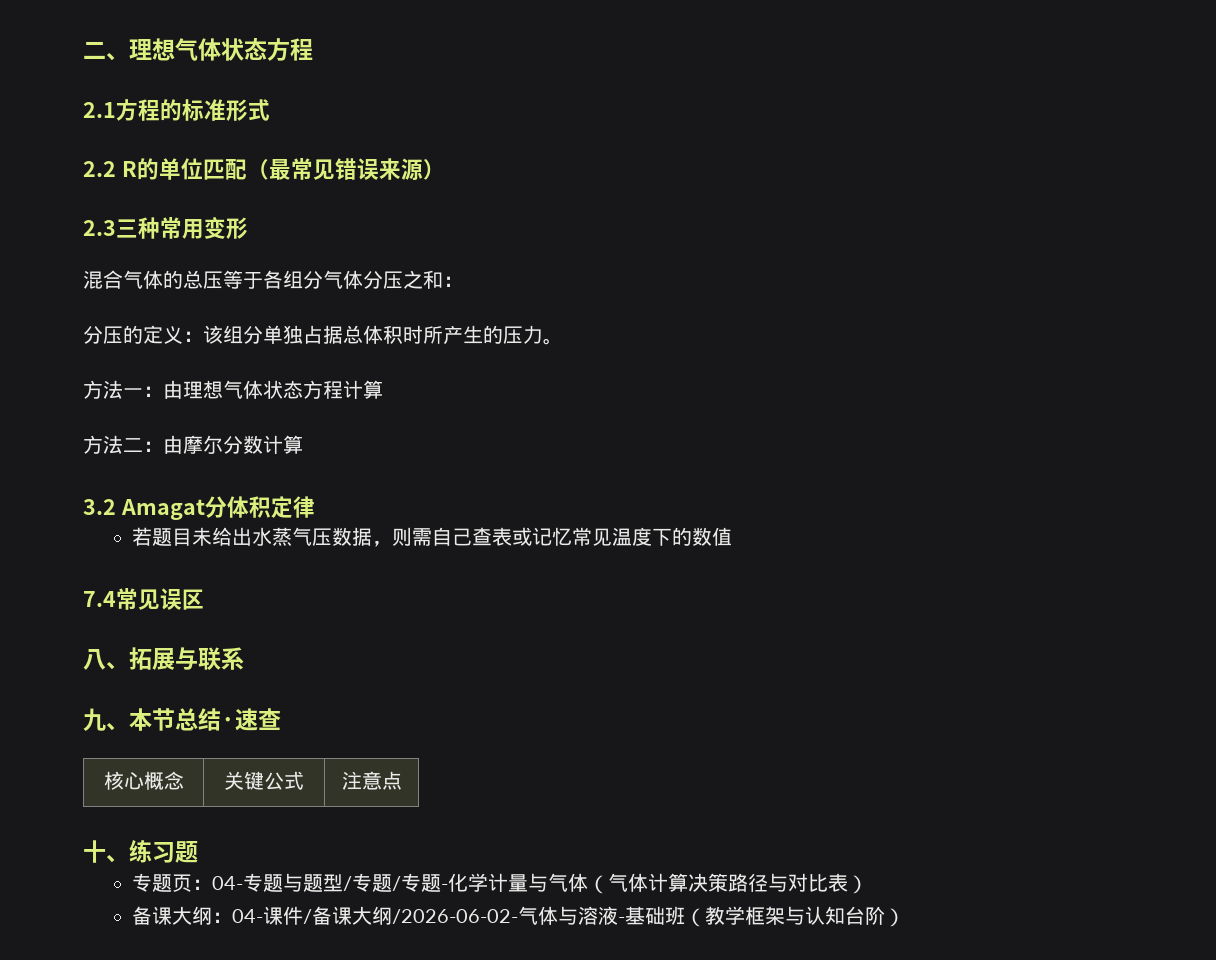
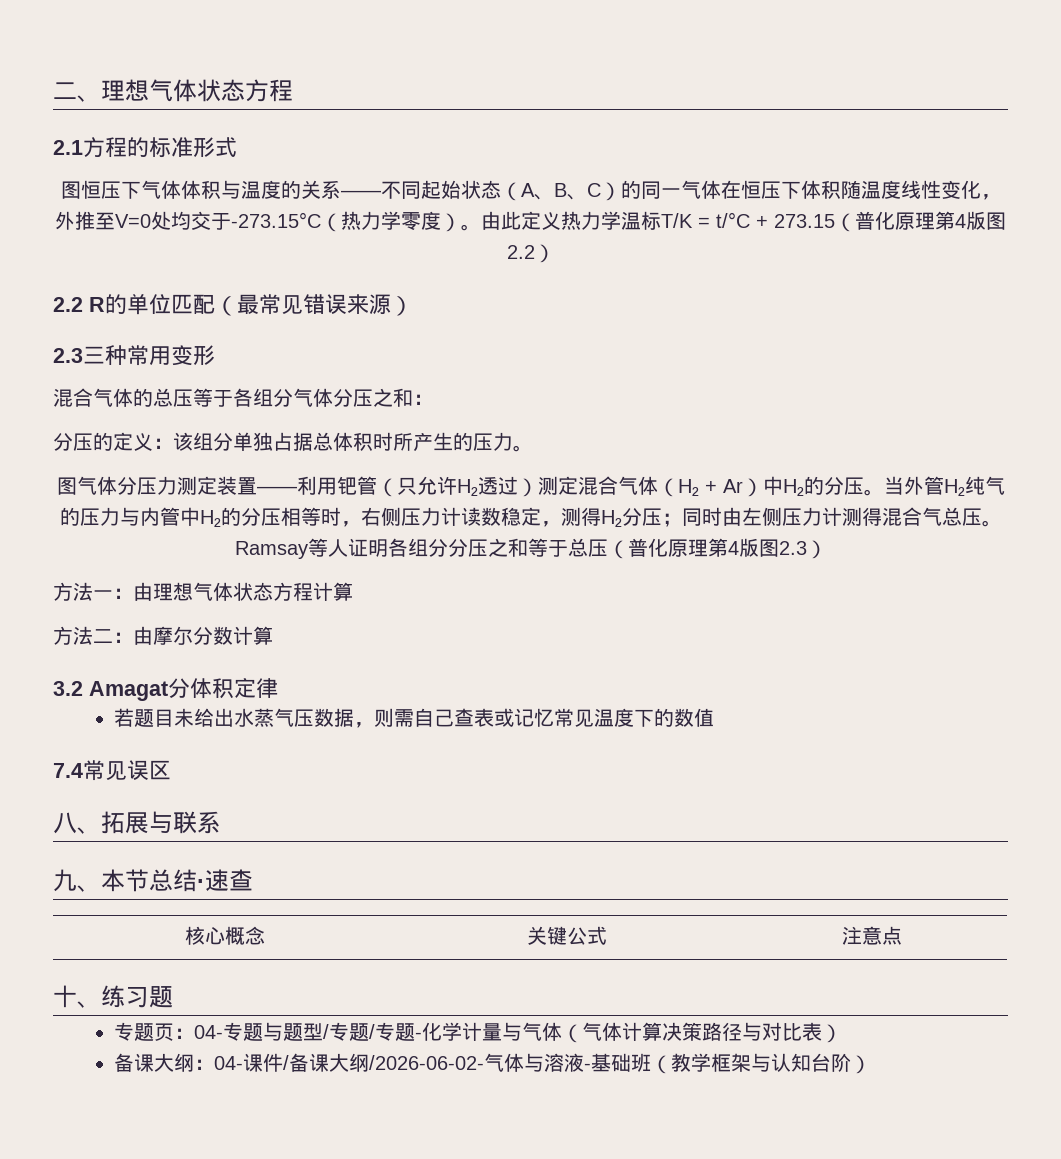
(270, 110) none -> [60,180,1001,201] [55,211,1006,232] [506,244,555,263] // 图恒压下气体体积与温度的关系——不同起始状态（A、B、C）的同一气体在恒压下体积随温度线性变化，外推至V=0处均交于-273.15°C（热力学零度）。由此定义热力学温标T/K = t/°C + 273.15（普化原理第4版图2.2）
(563, 341) none -> [56,476,1005,497] [59,507,1002,527] [234,538,827,559] // 图气体分压力测定装置——利用钯管（只允许H₂透过）测定混合气体（H₂ + Ar）中H₂的分压。当外管H₂纯气的压力与内管中H₂的分压相等时，右侧压力计读数稳定，测得H₂分压；同时由左侧压力计测得混合气总压。Ramsay等人证明各组分分压之和等于总压（普化原理第4版图2.3）

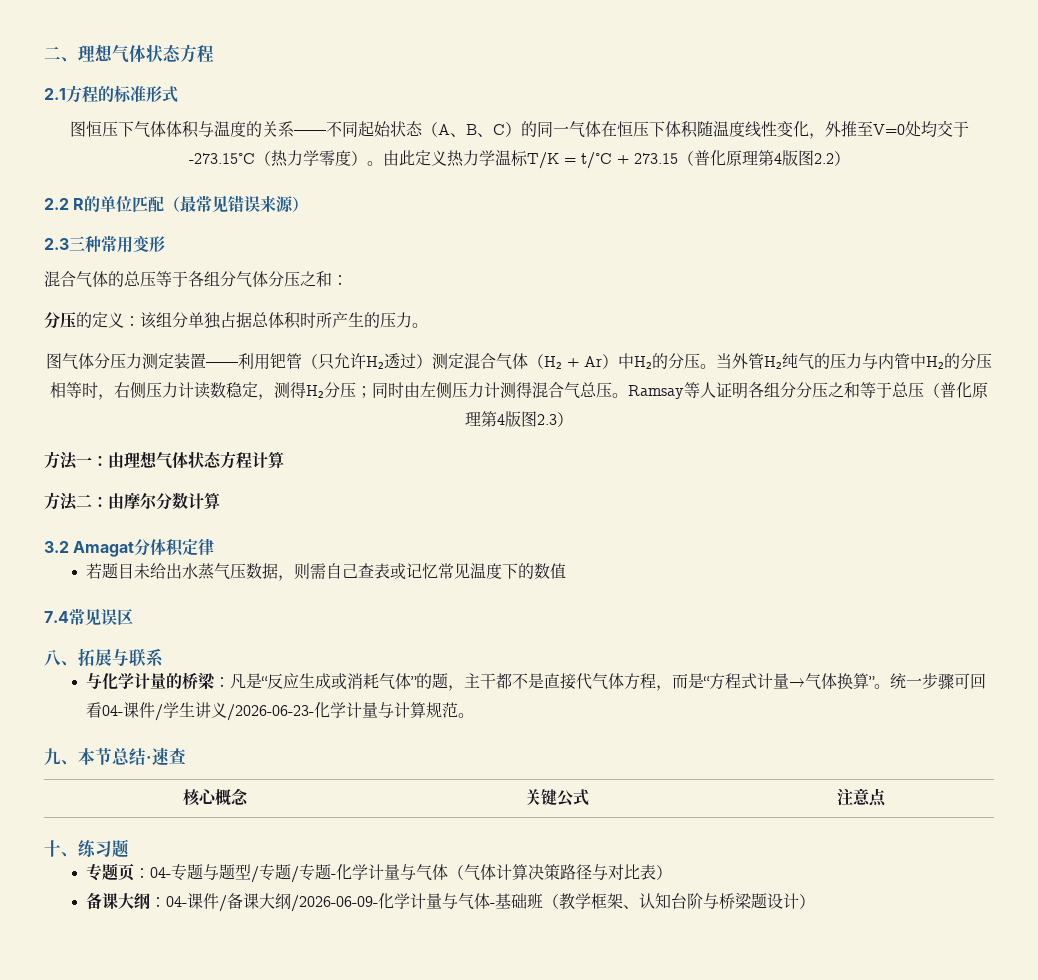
(221, 822) none -> [86,672,987,691] [86,702,475,721] // 与化学计量的桥梁：凡是“反应生成或消耗气体”的题，主干都不是直接代气体方程，而是“方程式计量→气体换算”。统一步骤可回看04-课件/学生讲义/2026-06-23-化学计量与计算规范。
[369,1053,585,1072] /2026-06-02-气体与溶液 -> [291,893,491,912] /2026-06-09-化学计量与气体
[751,1053,772,1072] 与 -> [623,905,640,909] 、
(852, 1062) none -> [703,892,800,909] 与桥梁题设计

